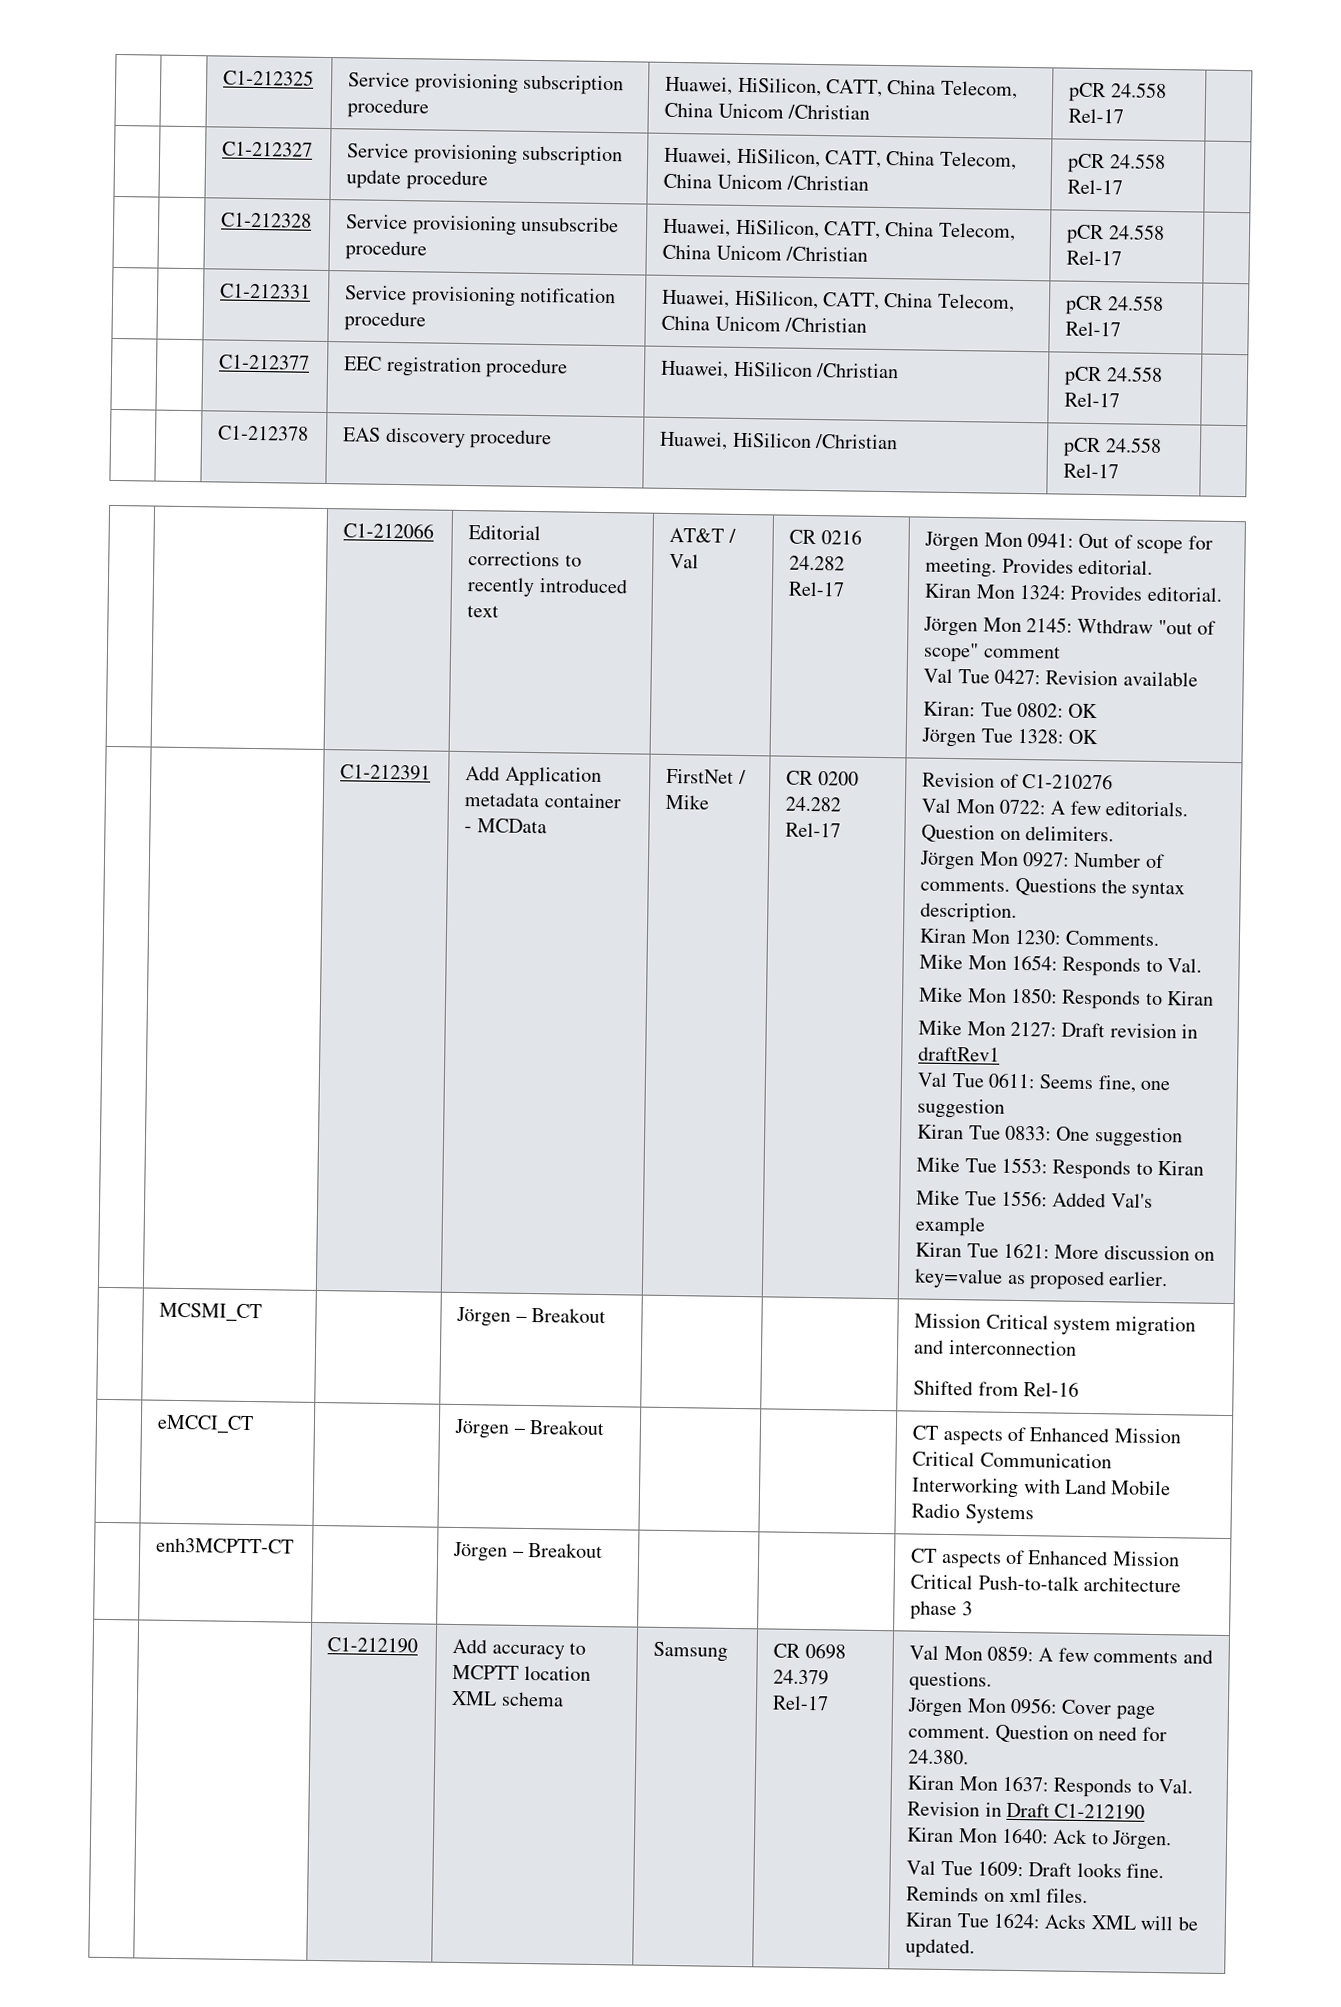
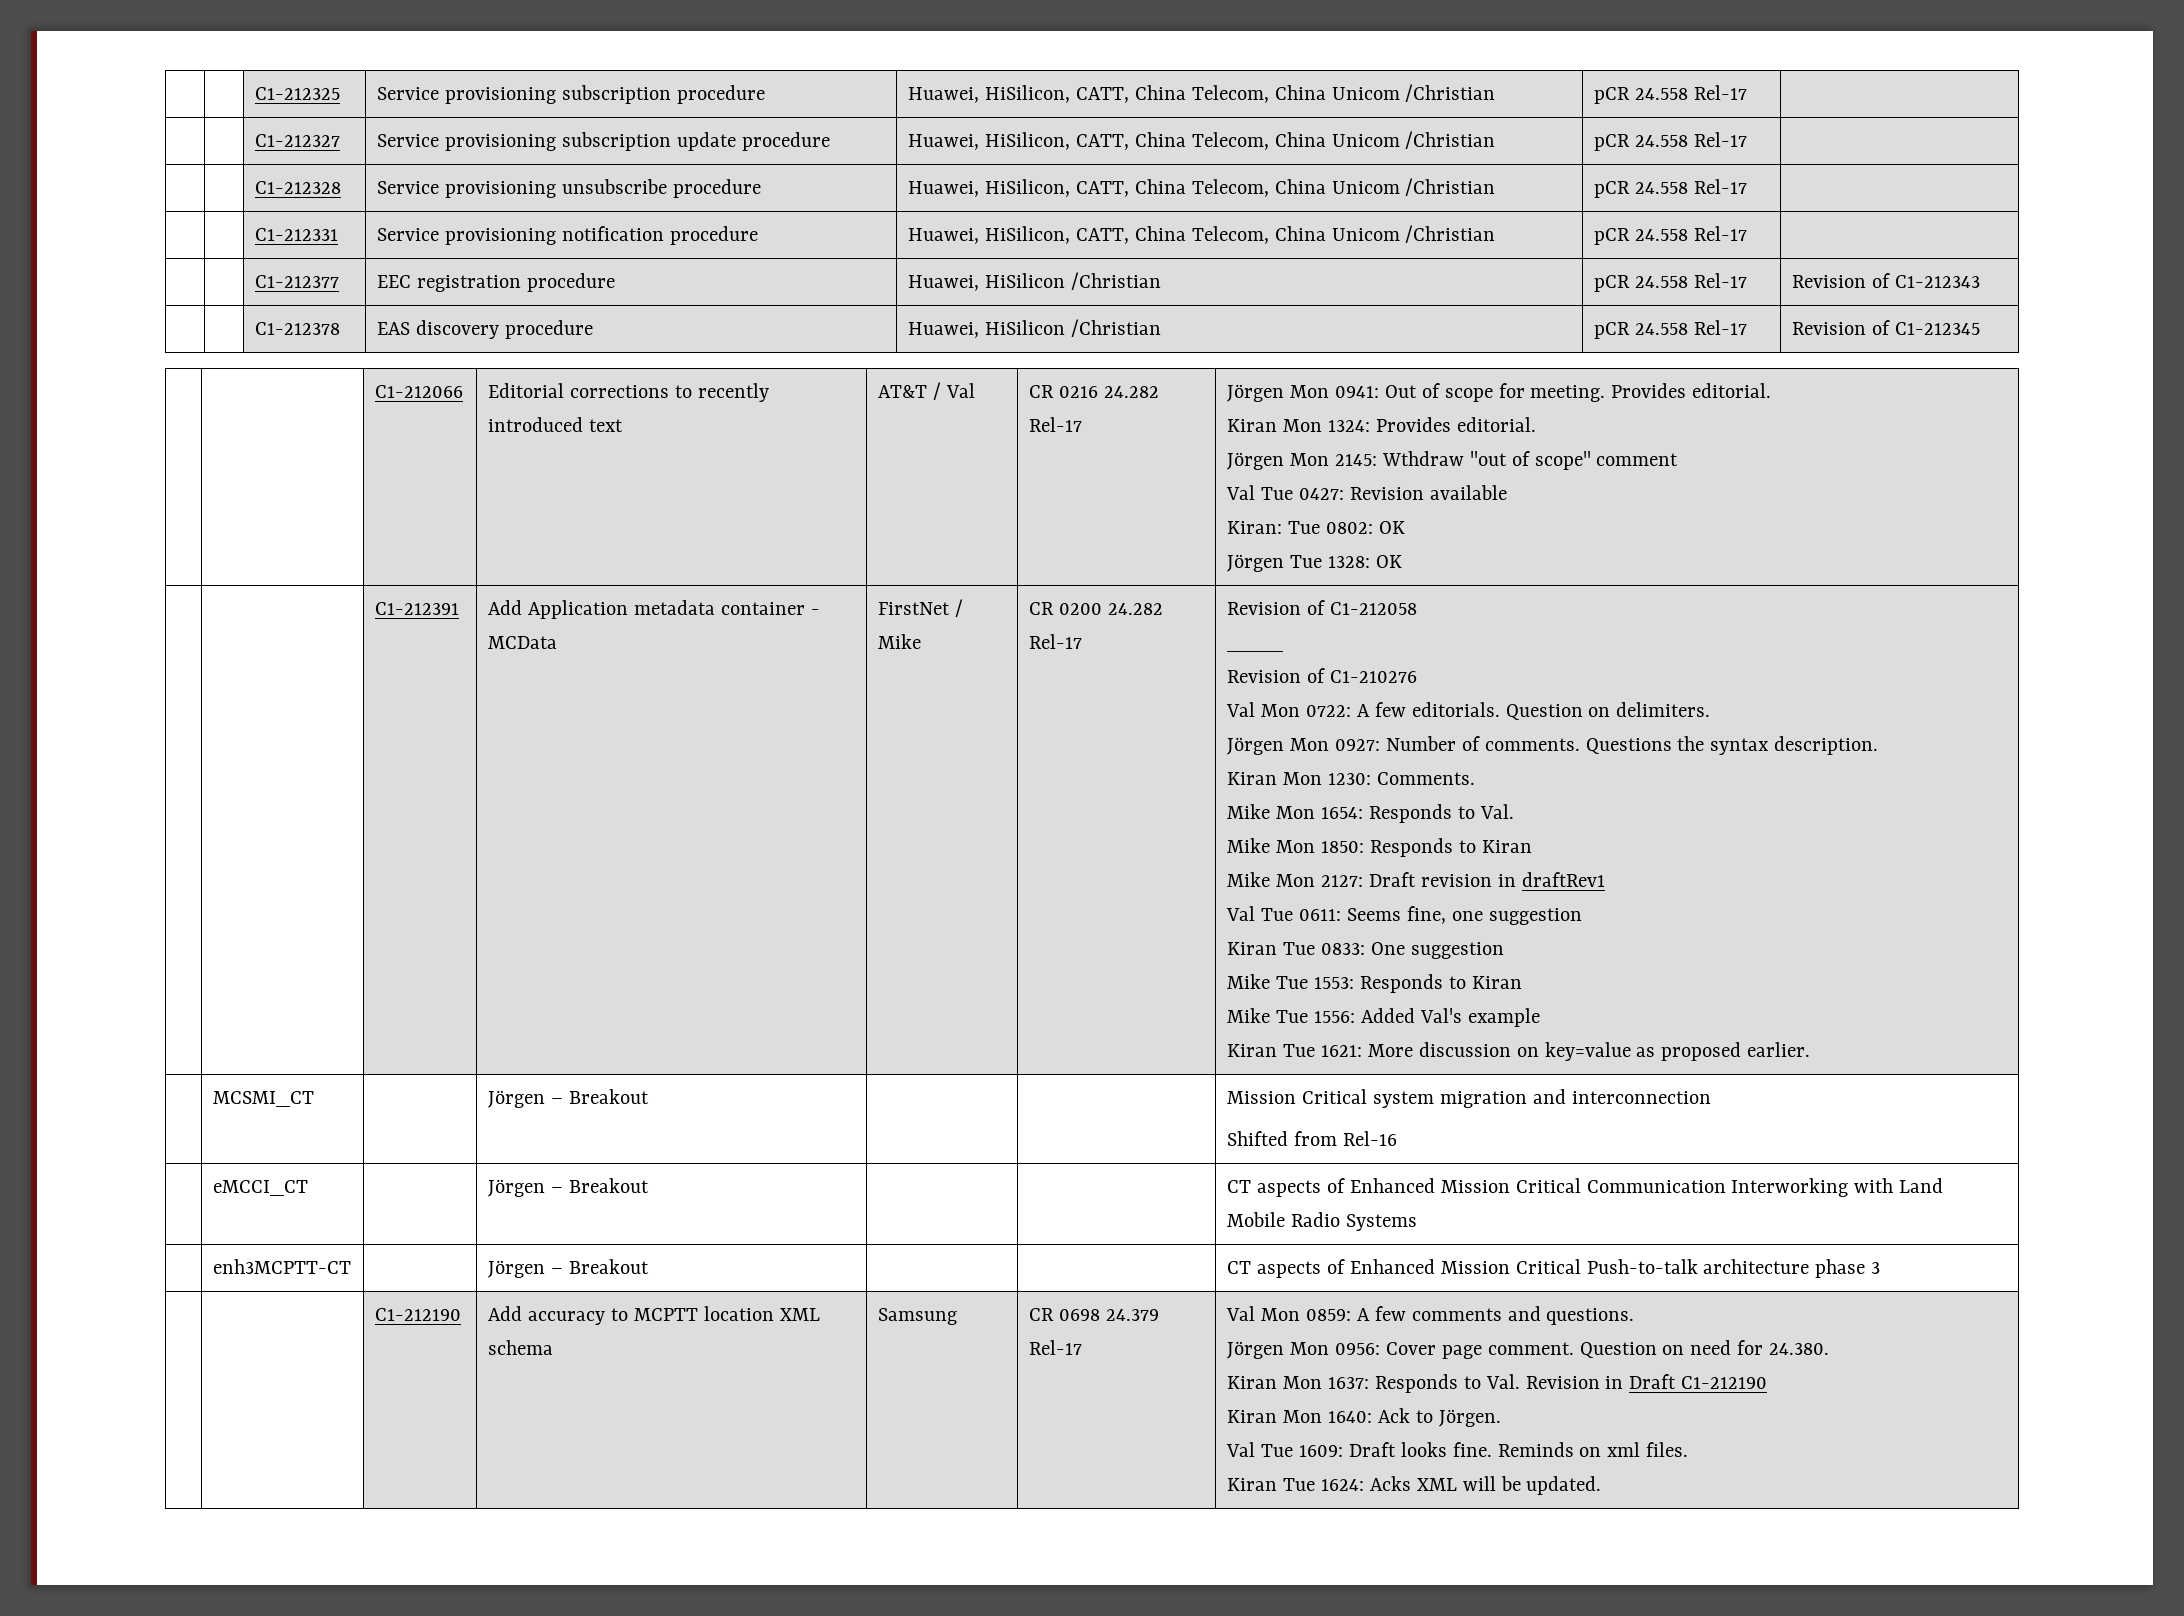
(1121, 400) none -> [1791,273,1980,288] Revision of C1-212343
(1120, 471) none -> [1791,320,1980,335] Revision of C1-212345
(1019, 780) none -> [1329,602,1417,615] [1226,649,1284,652] [1226,668,1325,683] C1-212058 // ____ // Revision of

